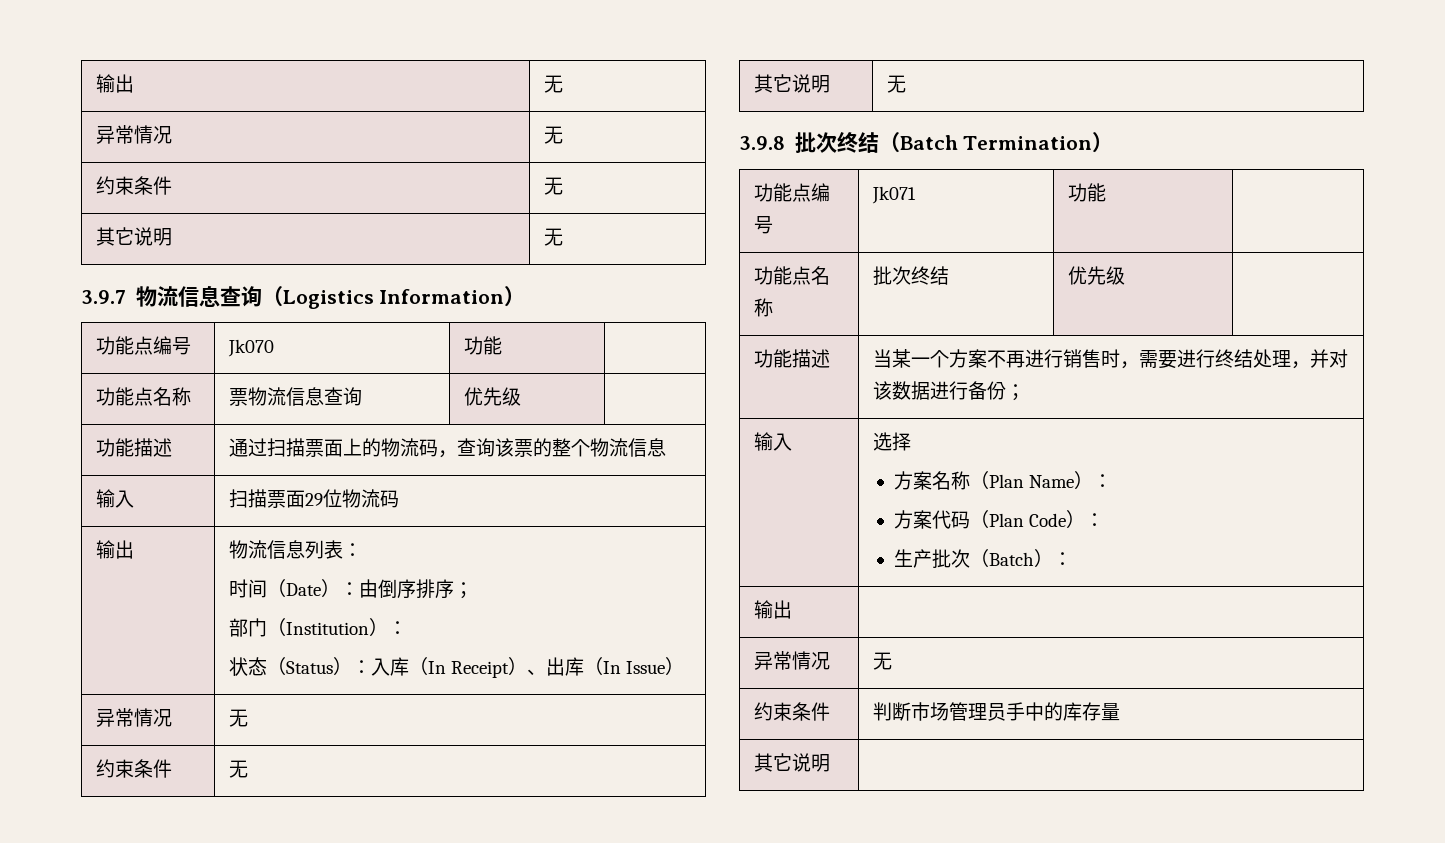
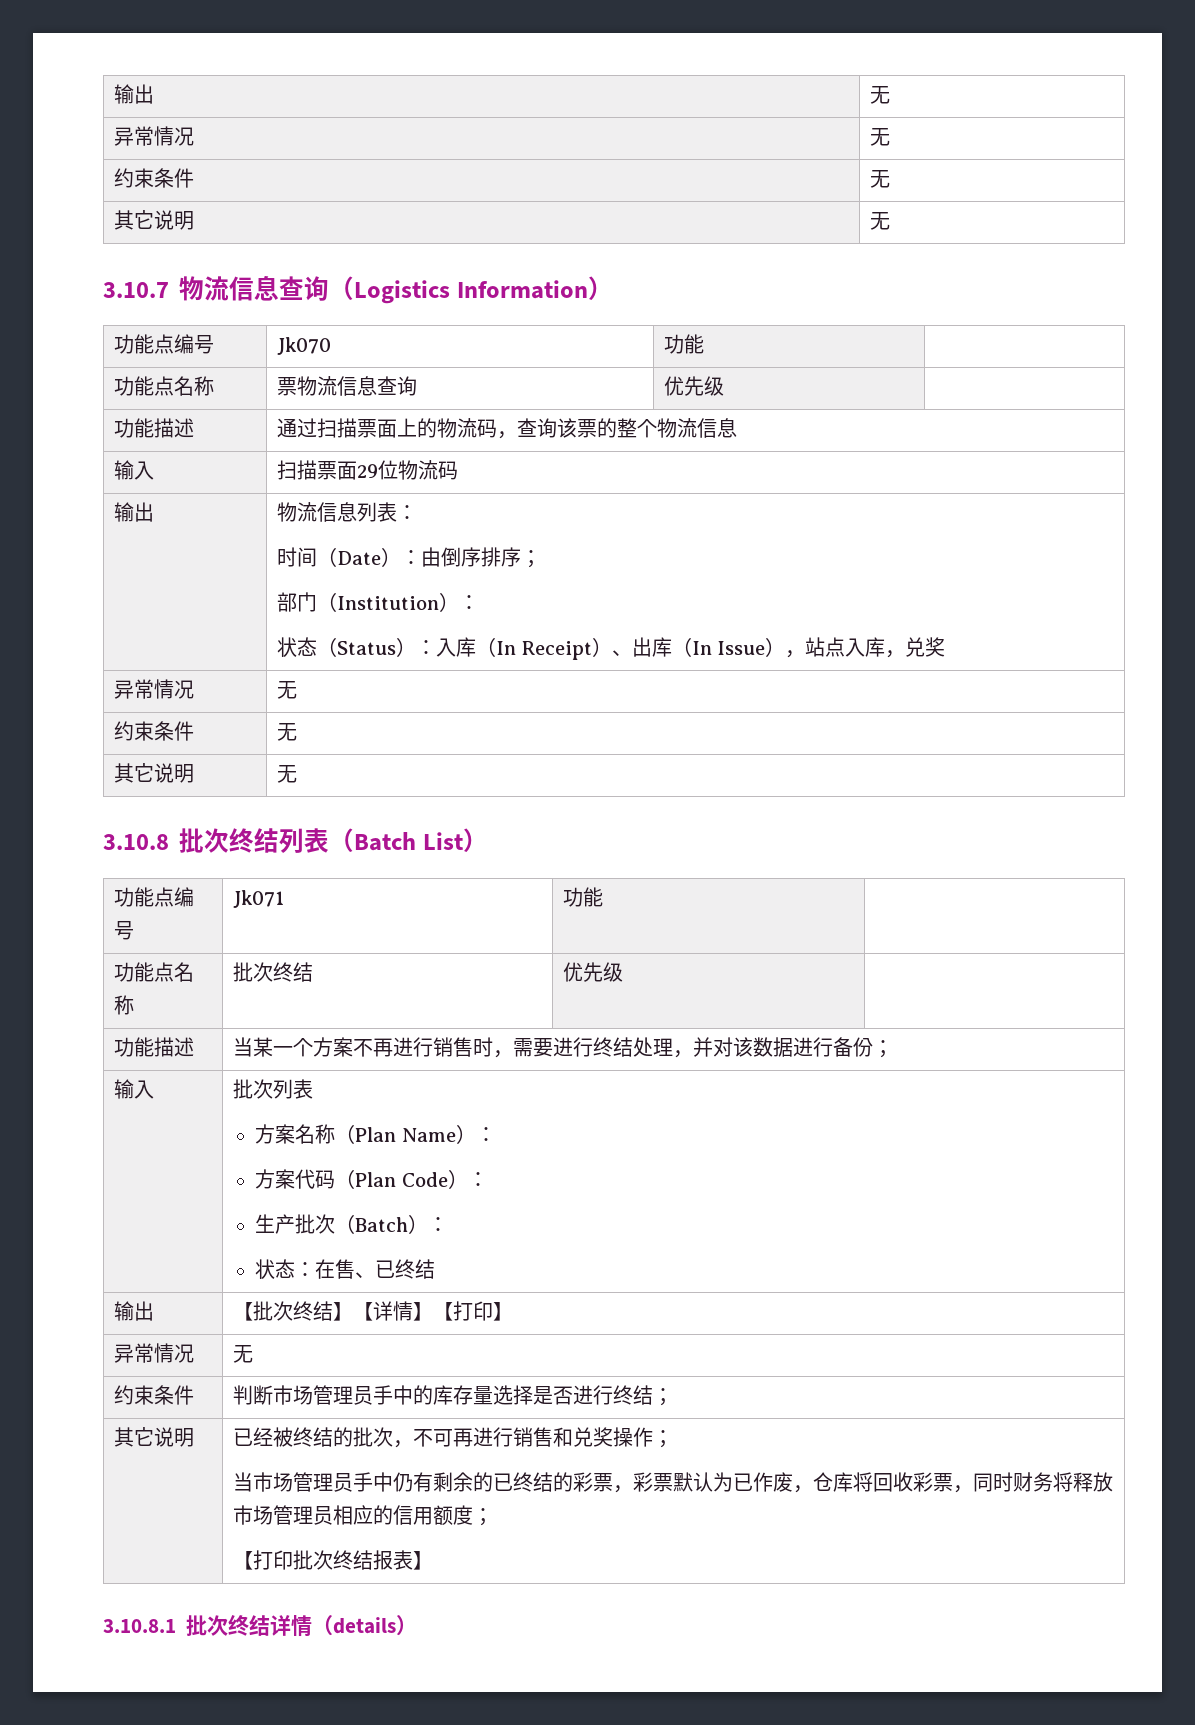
[81,290,126,304] 3.9.7 -> [103,282,169,298] 3.10.7
[95,708,172,727] [228,709,248,727] [95,759,172,778] [228,760,248,778] [753,74,830,93] [886,75,906,93] [739,132,1093,153] // 异常情况 | 无 // 约束条件 | 无 // 其它说明 | 无 // 3.9.8批次终结（Batch Termination -> [784,637,945,658] [114,679,195,699] [277,681,298,699] [114,721,195,741] [277,723,298,741] [114,763,195,783] [277,765,298,783] [103,828,463,853] ，站点入库，兑奖 // 异常情况 | 无 // 约束条件 | 无 // 其它说明 | 无 // 3.10.8批次终结列表（Batch List
[872,432,911,451] 选择 -> [233,1079,314,1099] 批次列表
[753,600,792,619] // 输出 | -> [255,1259,436,1279] [114,1301,155,1321] [233,1301,514,1321] // 状态：在售、已终结 // 输出 | 【批次终结】【详情】【打印】
[753,753,830,772] // 其它说明 | -> [493,1385,674,1406] [114,1427,195,1447] [233,1427,674,1448] [233,1472,1114,1493] [233,1505,494,1526] [233,1550,434,1570] [103,1615,417,1637] 选择是否进行终结； // 其它说明 | 已经被终结的批次，不可再进行销售和兑奖操作； // 当市场管理员手中仍有剩余的已终结的彩票，彩票默认为已作废，仓库将回收彩票，同时财务将释放市场管理员相应的信用额度； // 【打印批次终结报表】 // 3.10.8.1批次终结详情（details）

